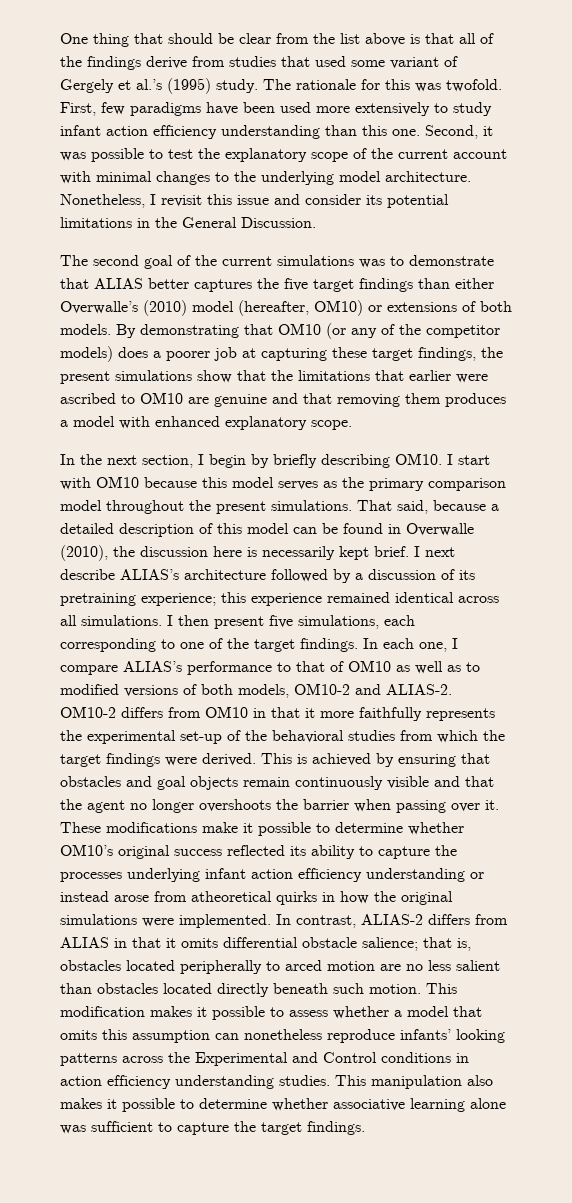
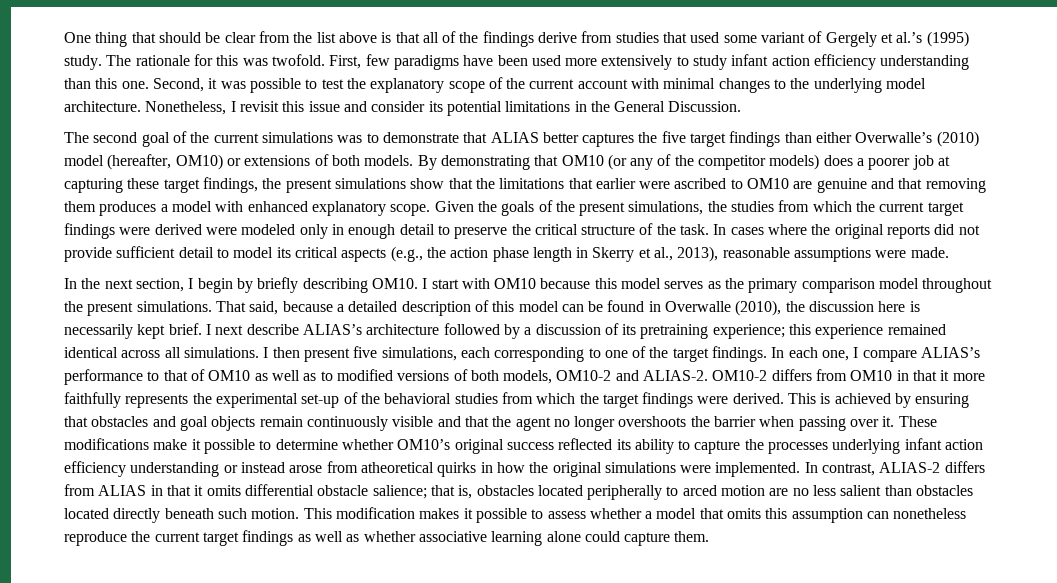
(352, 425) none -> [434,200,964,216] [64,223,980,239] [64,246,949,262] Given the goals of the present simulations, the studies from which the current target findings were derived were modeled only in enough detail to preserve the critical structure of the task. In cases where the original reports did not provide sufficient detail to model its critical aspects (e.g., the action phase length in Skerry et al., 2013), reasonable assumptions were made.
[400,1029,505,1043] [60,1052,469,1066] [60,1075,493,1089] [60,1098,506,1112] [60,1121,365,1135] infants’ looking patterns across the Experimental and Control conditions in action efficiency understanding studies. This manipulation also makes it possible to determine whether associative learning alone was sufficient to capture the target findings. -> [131,530,710,546] the current target findings as well as whether associative learning alone could capture them.

